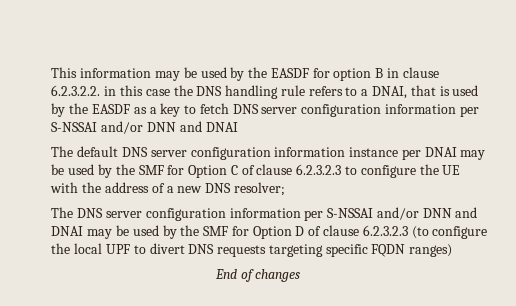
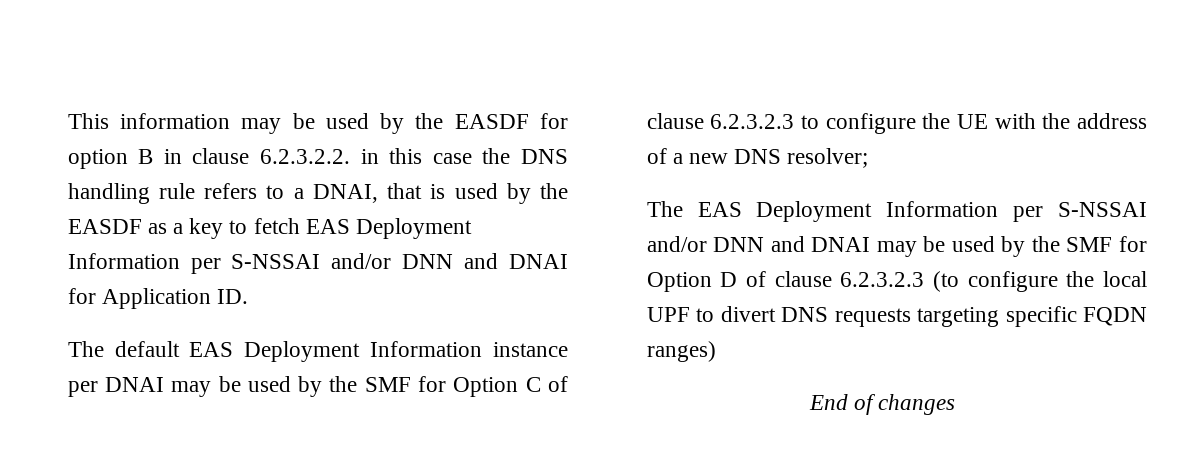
[232,104,479,117] [51,121,238,134] DNS server configuration information per S-NSSAI and/or DNN and DNAI -> [305,218,473,239] [67,253,568,274] [67,288,249,309] EAS Deployment Information per S-NSSAI and/or DNN and DNAI for Application ID.
[121,147,346,160] DNS server configuration information -> [189,341,483,362] EAS Deployment Information
[77,208,301,221] DNS server configuration information -> [697,201,999,222] EAS Deployment Information

